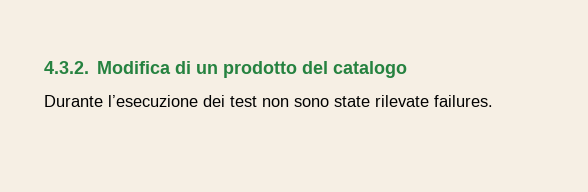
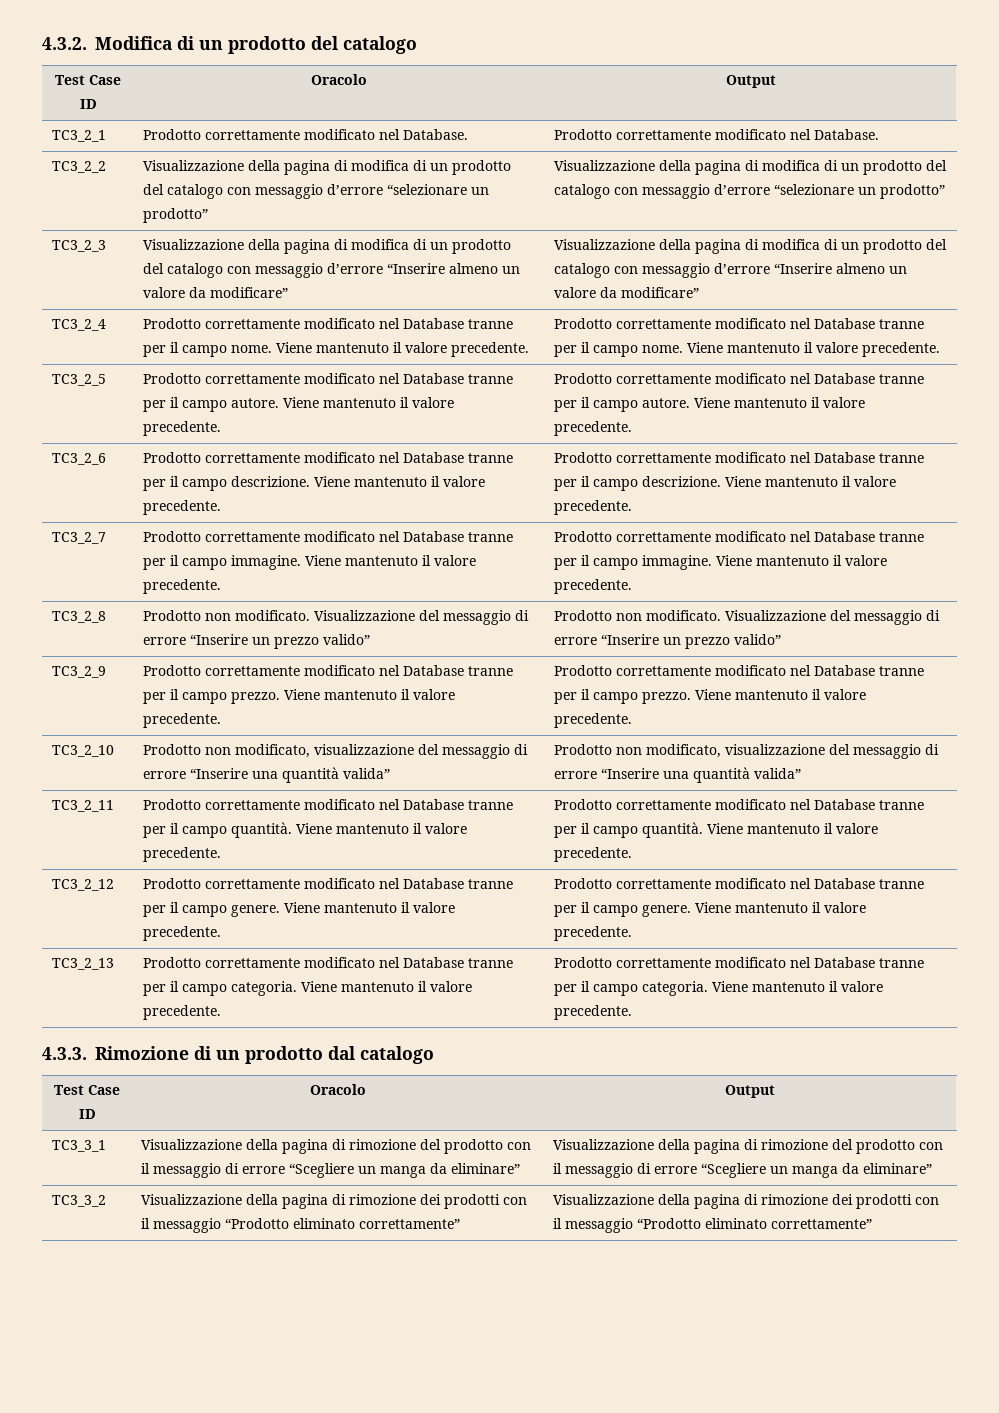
[44,95,493,107] // Durante l’esecuzione dei test non sono state rilevate failures. -> [55,75,121,85] [79,99,97,109] [311,74,367,85] [725,75,776,88] [52,130,107,142] [143,129,469,140] [554,129,880,140] [52,161,107,173] [143,160,512,175] [143,184,490,199] [143,208,209,223] [554,160,948,175] [554,184,946,199] [52,240,107,252] [143,239,512,254] [143,263,521,278] [143,287,289,298] [554,239,948,254] [554,263,908,278] [554,287,700,298] [52,319,107,331] [143,318,514,329] [143,342,530,357] [554,318,925,329] [554,342,941,357] [52,374,107,386] [143,373,514,384] [143,397,455,412] [143,421,222,436] [554,373,925,384] [554,397,866,412] [554,421,633,436] [52,453,107,465] [143,452,514,463] [143,476,486,491] [143,500,222,515] [554,452,925,463] [554,476,897,491] [554,500,633,515] [52,532,107,544] [143,531,514,542] [143,555,477,570] [143,579,222,594] [554,531,925,542] [554,555,888,570] [554,579,633,594] [52,611,107,623] [143,610,530,625] [143,634,371,649] [554,610,941,625] [554,634,782,649] [52,666,107,678] [143,665,514,676] [143,689,456,704] [143,713,222,728] [554,665,925,676] [554,689,867,704] [554,713,633,728] [52,745,115,757] [143,744,529,759] [143,767,391,783] [554,744,940,759] [554,767,802,783] [52,800,115,812] [143,799,514,810] [143,822,468,838] [143,847,222,862] [554,799,925,810] [554,822,879,838] [554,847,633,862] [52,879,115,891] [143,878,514,889] [143,902,456,917] [143,926,222,941] [554,878,925,889] [554,902,867,917] [554,926,633,941] [52,958,115,970] [143,957,514,968] [143,981,473,996] [143,1005,222,1020] [554,957,925,968] [554,981,884,996] [554,1005,633,1020] [42,1046,434,1064] [54,1085,120,1095] [78,1109,96,1119] [309,1084,366,1095] [725,1085,775,1098] [52,1140,107,1152] [141,1139,532,1154] [141,1163,521,1178] [553,1139,944,1154] [553,1163,933,1178] [52,1195,107,1207] [141,1194,528,1209] [141,1218,461,1233] [553,1194,940,1209] [553,1218,873,1233] // Test Case ID | Oracolo | Output // TC3_2_1 | Prodotto correttamente modificato nel Database. | Prodotto correttamente modificato nel Database. // TC3_2_2 | Visualizzazione della pagina di modifica di un prodotto del catalogo con messaggio d’errore “selezionare un prodotto” | Visualizzazione della pagina di modifica di un prodotto del catalogo con messaggio d’errore “selezionare un prodotto” // TC3_2_3 | Visualizzazione della pagina di modifica di un prodotto del catalogo con messaggio d’errore “Inserire almeno un valore da modificare” | Visualizzazione della pagina di modifica di un prodotto del catalogo con messaggio d’errore “Inserire almeno un valore da modificare” // TC3_2_4 | Prodotto correttamente modificato nel Database tranne per il campo nome. Viene mantenuto il valore precedente. | Prodotto correttamente modificato nel Database tranne per il campo nome. Viene mantenuto il valore precedente. // TC3_2_5 | Prodotto correttamente modificato nel Database tranne per il campo autore. Viene mantenuto il valore precedente. | Prodotto correttamente modificato nel Database tranne per il campo autore. Viene mantenuto il valore precedente. // TC3_2_6 | Prodotto correttamente modificato nel Database tranne per il campo descrizione. Viene mantenuto il valore precedente. | Prodotto correttamente modificato nel Database tranne per il campo descrizione. Viene mantenuto il valore precedente. // TC3_2_7 | Prodotto correttamente modificato nel Database tranne per il campo immagine. Viene mantenuto il valore precedente. | Prodotto correttamente modificato nel Database tranne per il campo immagine. Viene mantenuto il valore precedente. // TC3_2_8 | Prodotto non modificato. Visualizzazione del messaggio di errore “Inserire un prezzo valido” | Prodotto non modificato. Visualizzazione del messaggio di errore “Inserire un prezzo valido” // TC3_2_9 | Prodotto correttamente modificato nel Database tranne per il campo prezzo. Viene mantenuto il valore precedente. | Prodotto correttamente modificato nel Database tranne per il campo prezzo. Viene mantenuto il valore precedente. // TC3_2_10 | Prodotto non modificato, visualizzazione del messaggio di errore “Inserire una quantità valida” | Prodotto non modificato, visualizzazione del messaggio di errore “Inserire una quantità valida” // TC3_2_11 | Prodotto correttamente modificato nel Database tranne per il campo quantità. Viene mantenuto il valore precedente. | Prodotto correttamente modificato nel Database tranne per il campo quantità. Viene mantenuto il valore precedente. // TC3_2_12 | Prodotto correttamente modificato nel Database tranne per il campo genere. Viene mantenuto il valore precedente. | Prodotto correttamente modificato nel Database tranne per il campo genere. Viene mantenuto il valore precedente. // TC3_2_13 | Prodotto correttamente modificato nel Database tranne per il campo categoria. Viene mantenuto il valore precedente. | Prodotto correttamente modificato nel Database tranne per il campo categoria. Viene mantenuto il valore precedente. // 4.3.3. Rimozione di un prodotto dal catalogo // Test Case ID | Oracolo | Output // TC3_3_1 | Visualizzazione della pagina di rimozione del prodotto con il messaggio di errore “Scegliere un manga da eliminare” | Visualizzazione della pagina di rimozione del prodotto con il messaggio di errore “Scegliere un manga da eliminare” // TC3_3_2 | Visualizzazione della pagina di rimozione dei prodotti con il messaggio “Prodotto eliminato correttamente” | Visualizzazione della pagina di rimozione dei prodotti con il messaggio “Prodotto eliminato correttamente”

